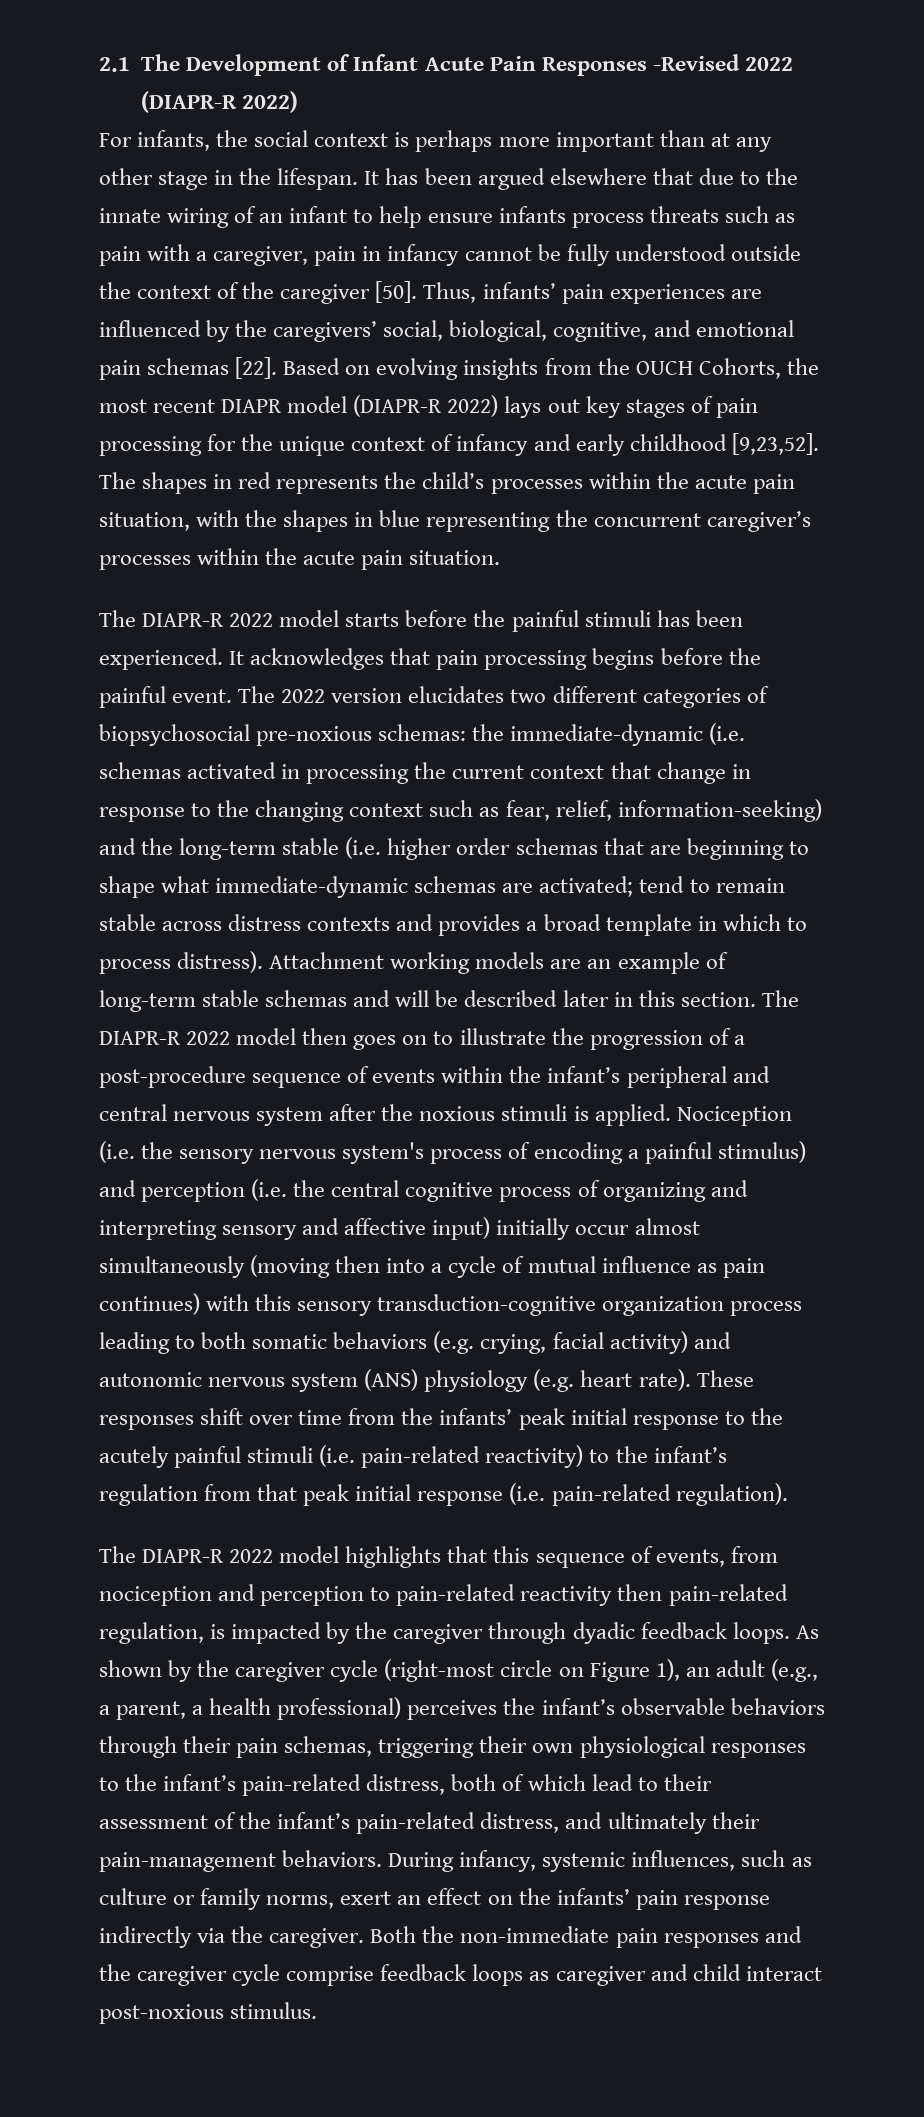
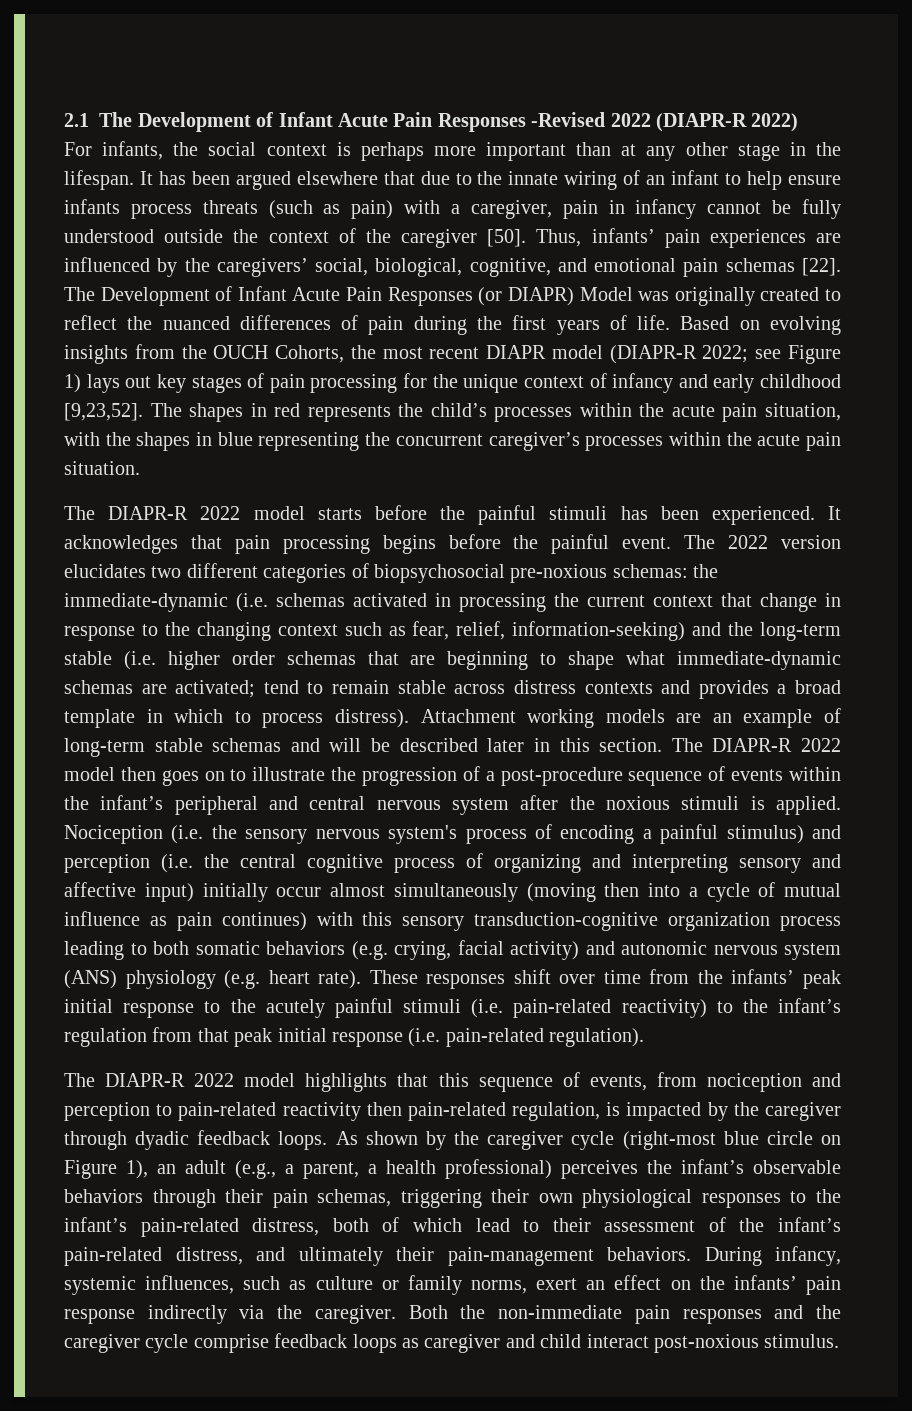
[724,206,795,223] [99,246,141,266] such as pain -> [268,200,394,219] (such as pain)
(278, 368) none -> [64,286,841,306] [64,315,671,335] The Development of Infant Acute Pain Responses (or DIAPR) Model was originally created to reflect the nuanced differences of pain during the first years of life.
[447,395,499,417] 2022) -> [702,345,841,364] [64,374,81,393] 2022; see Figure 1)
(495, 1670) none -> [723,1131,759,1145] blue

